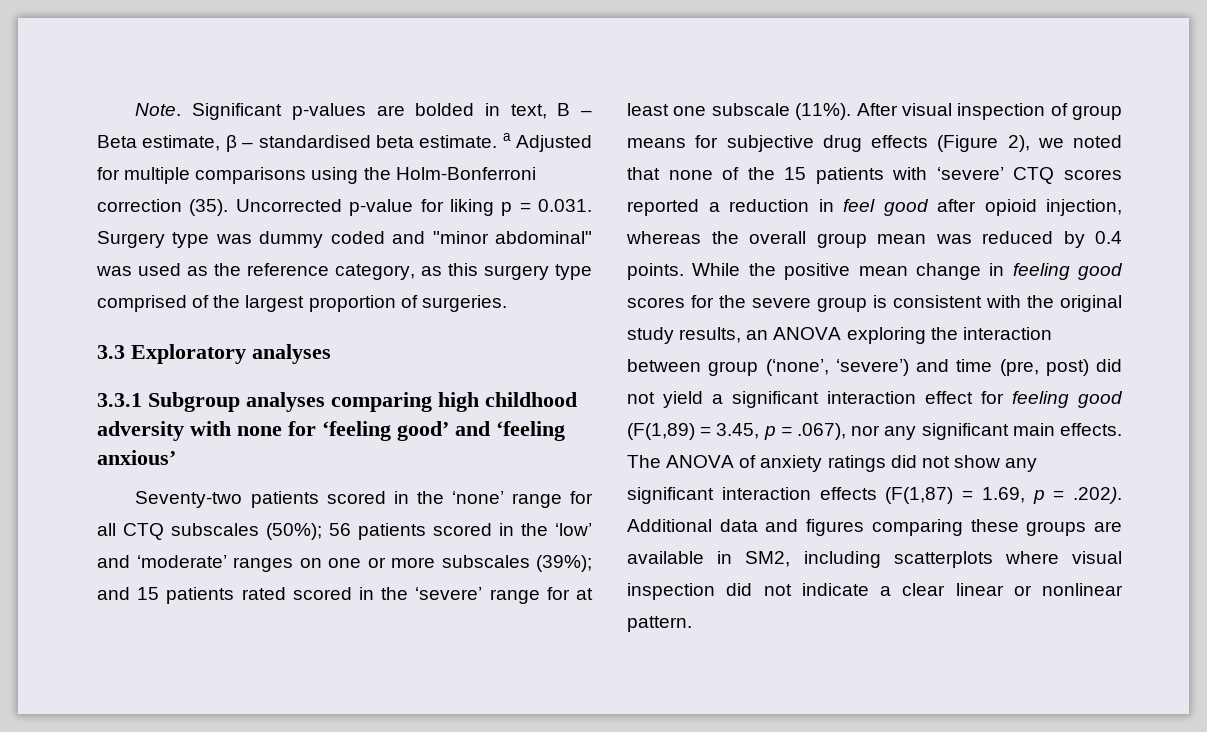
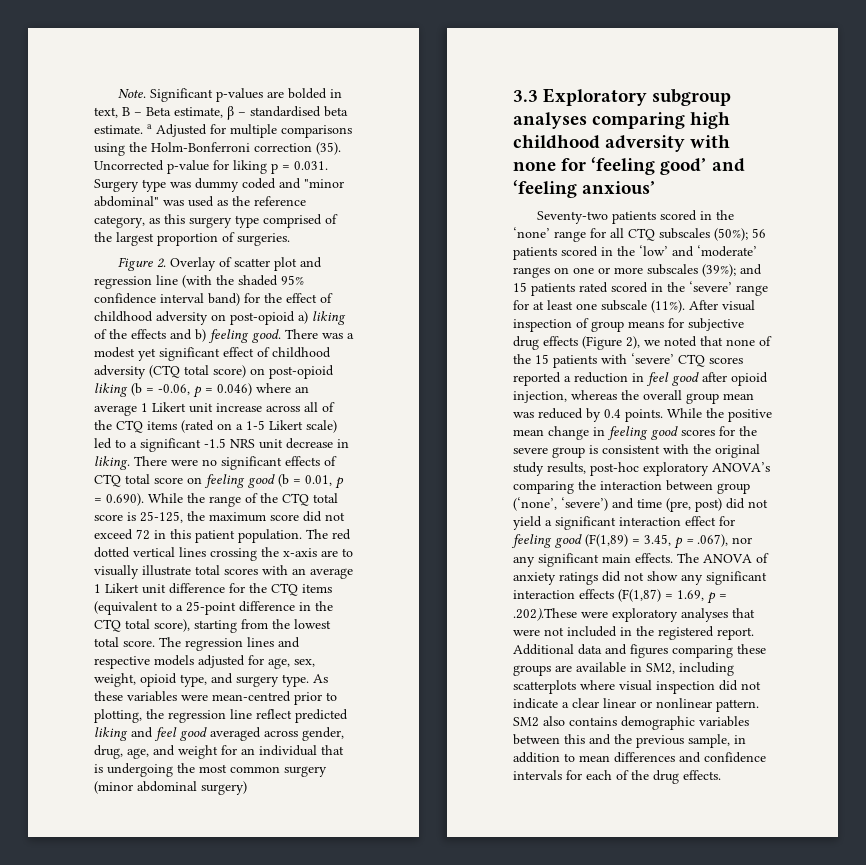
(507, 303) none -> [117,257,322,271] [94,275,304,289] [94,293,333,306] [94,311,346,325] [94,329,354,343] [94,347,331,361] [94,365,334,379] [94,383,309,398] [94,402,335,416] [94,420,337,433] [94,438,349,452] [94,456,337,470] [94,474,344,489] [94,493,338,507] [94,511,345,523] [94,529,351,543] [94,547,353,561] [94,565,353,579] [94,583,332,596] [94,601,333,615] [94,619,331,633] [94,637,300,651] [94,655,315,669] [94,673,328,687] [94,691,337,705] [94,709,348,723] [94,727,344,741] [94,745,344,759] [94,763,327,777] [94,781,247,795] // Figure 2. Overlay of scatter plot and regression line (with the shaded 95% confidence interval band) for the effect of childhood adversity on post-opioid a) liking of the effects and b) feeling good. There was a modest yet significant effect of childhood adversity (CTQ total score) on post-opioid liking (b = -0.06, p = 0.046) where an average 1 Likert unit increase across all of the CTQ items (rated on a 1-5 Likert scale) led to a significant -1.5 NRS unit decrease in liking. There were no significant effects of CTQ total score on feeling good (b = 0.01, p = 0.690). While the range of the CTQ total score is 25-125, the maximum score did not exceed 72 in this patient population. The red dotted vertical lines crossing the x-axis are to visually illustrate total scores with an average 1 Likert unit difference for the CTQ items (equivalent to a 25-point difference in the CTQ total score), starting from the lowest total score. The regression lines and respective models adjusted for age, sex, weight, opioid type, and surgery type. As these variables were mean-centred prior to plotting, the regression line reflect predicted liking and feel good averaged across gender, drug, age, and weight for an individual that is undergoing the most common surgery (minor abdominal surgery)
[252,344,331,364] [97,392,240,412] analyses // 3.3.1 Subgroup -> [652,89,732,106] subgroup
[746,327,926,344] an ANOVA exploring -> [590,462,770,476] [513,481,574,494] post-hoc exploratory ANOVA’s comparing
[1073,487,1122,504] .202). -> [513,608,755,622] [513,626,754,640] .202).These were exploratory analyses that were not included in the registered report.
(692, 624) none -> [513,716,749,730] [513,734,746,748] [513,752,766,763] [513,770,721,784] SM2 also contains demographic variables between this and the previous sample, in addition to mean differences and confidence intervals for each of the drug effects.

